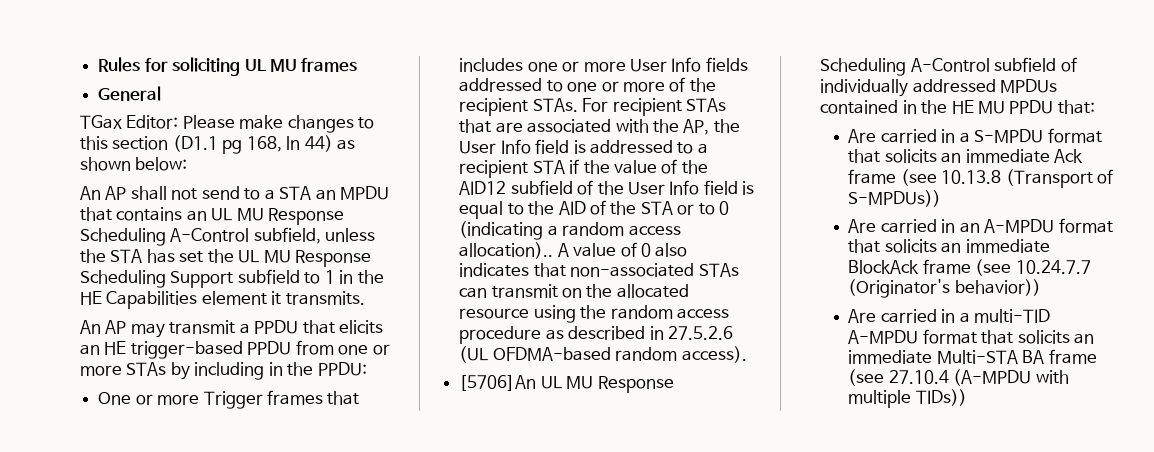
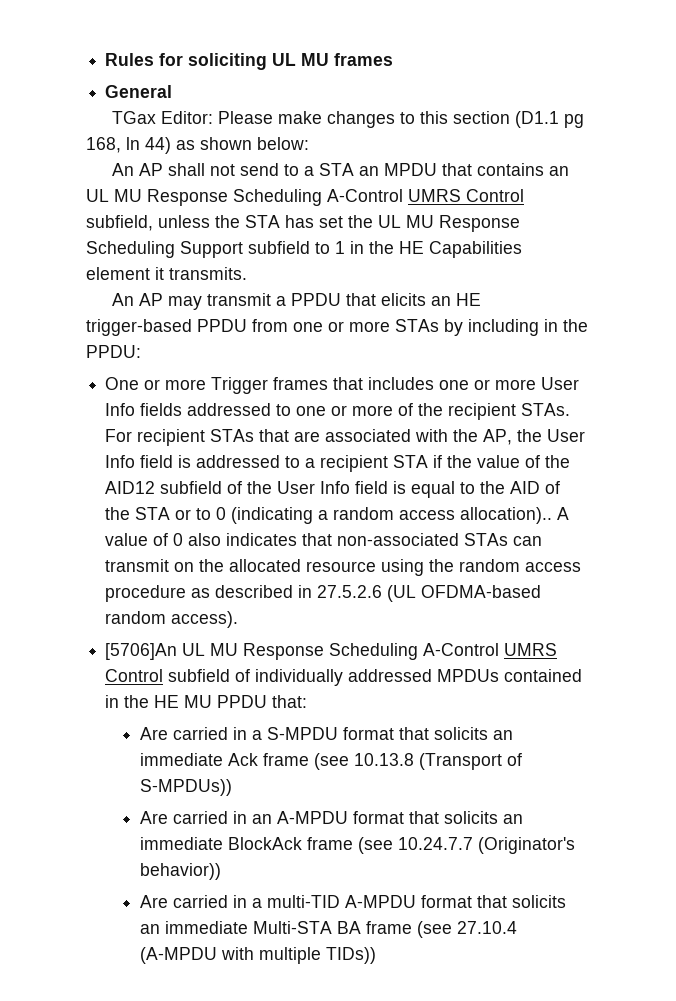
(250, 235) none -> [408,189,524,202] UMRS Control
(990, 65) none -> [504,643,558,656] [105,669,164,682] UMRS Control

